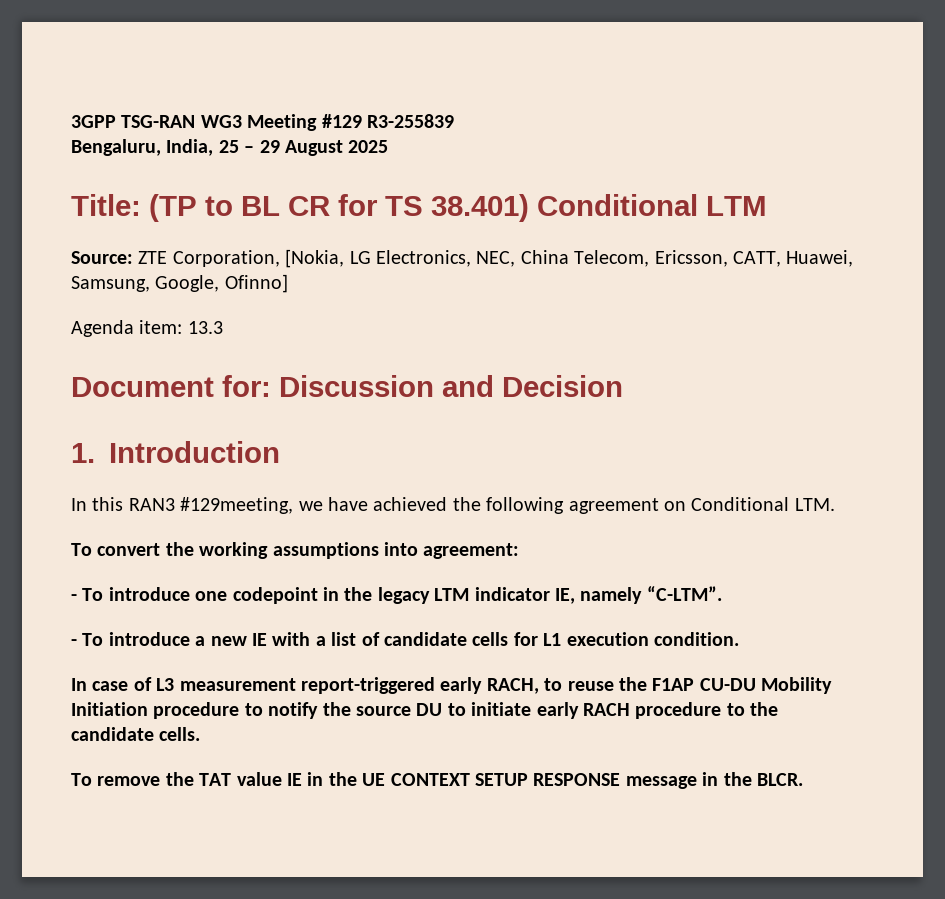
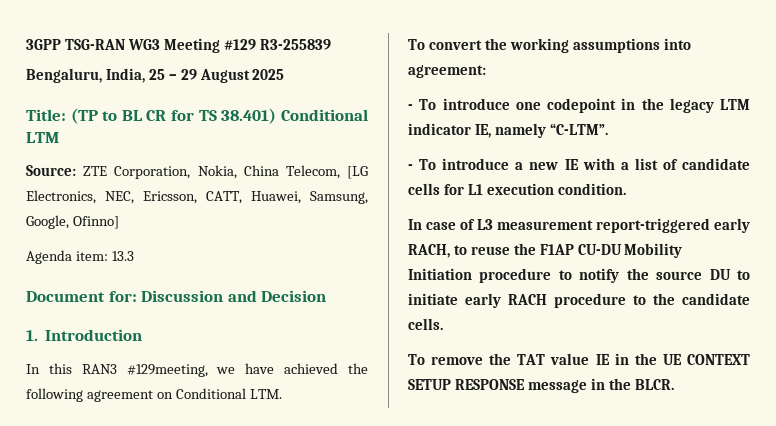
[285,249,650,268] [Nokia, LG Electronics, NEC, China Telecom, -> [197,165,368,179] [26,190,134,204] Nokia, China Telecom, [LG Electronics, NEC,

